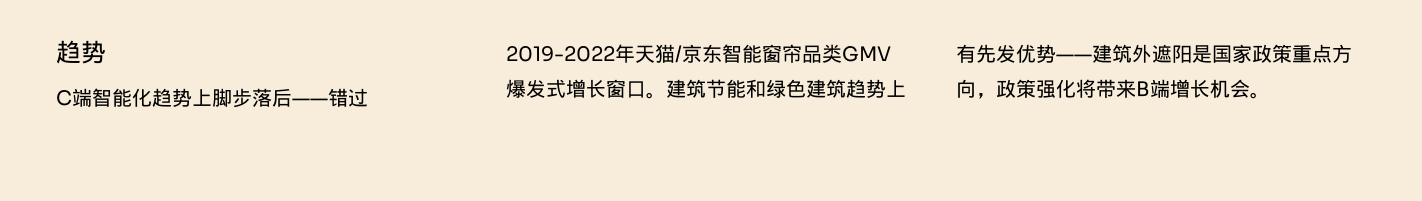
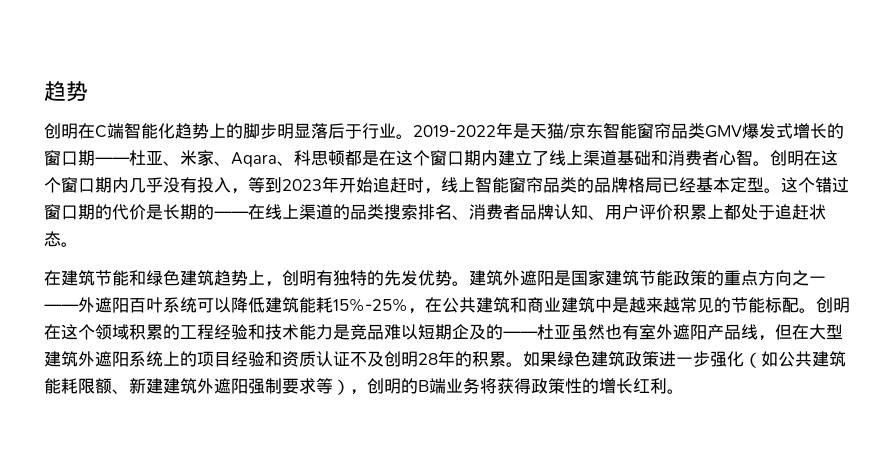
(106, 52) none -> [44,123,95,139] 创明在
[212,88,368,108] [506,44,635,63] 脚步落后——错过2019-2022年 -> [226,122,530,139] 的脚步明显落后于行业。2019-2022年是
[606,79,666,99] 窗口。 -> [827,123,844,139] [44,149,838,167] [44,176,849,194] [44,204,826,220] [44,231,78,247] [44,270,61,286] 的窗口期——杜亚、米家、Aqara、科思顿都是在这个窗口期内建立了线上渠道基础和消费者心智。创明在这个窗口期内几乎没有投入，等到2023年开始追赶时，线上智能窗帘品类的品牌格局已经基本定型。这个错过窗口期的代价是长期的——在线上渠道的品类搜索排名、消费者品牌认知、用户评价积累上都处于追赶状态。 // 在
[956,44,976,63] 有 -> [265,270,384,287] ，创明有独特的
[1056,54,1092,61] —— -> [452,281,469,286] 。
[1252,44,1352,63] [956,79,1250,99] 政策重点方向，政策强化将带来B端增长机会 -> [605,270,826,286] [44,297,850,314] [44,324,843,341] [44,350,846,368] [44,378,667,395] 建筑节能政策的重点方向之一——外遮阳百叶系统可以降低建筑能耗15%-25%，在公共建筑和商业建筑中是越来越常见的节能标配。创明在这个领域积累的工程经验和技术能力是竞品难以短期企及的——杜亚虽然也有室外遮阳产品线，但在大型建筑外遮阳系统上的项目经验和资质认证不及创明28年的积累。如果绿色建筑政策进一步强化（如公共建筑能耗限额、新建建筑外遮阳强制要求等），创明的B端业务将获得政策性的增长红利

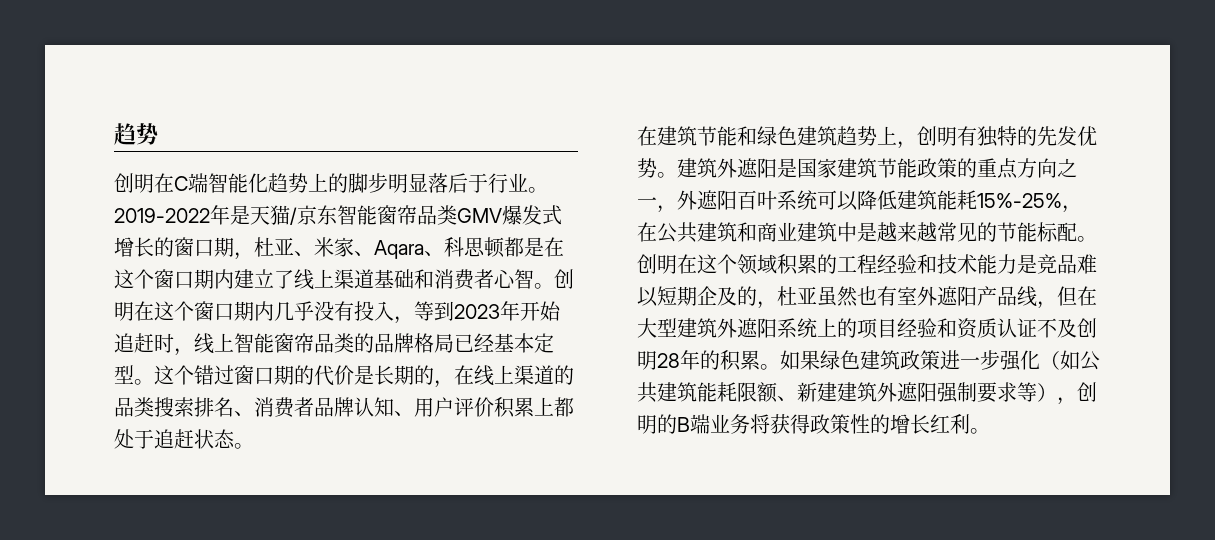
[95,157,130,164] —— -> [234,252,254,260] ，
[214,211,249,218] —— -> [434,380,454,388] ，
[44,304,79,311] —— -> [657,205,677,213] ，
[503,331,538,338] —— -> [757,301,777,309] ，

